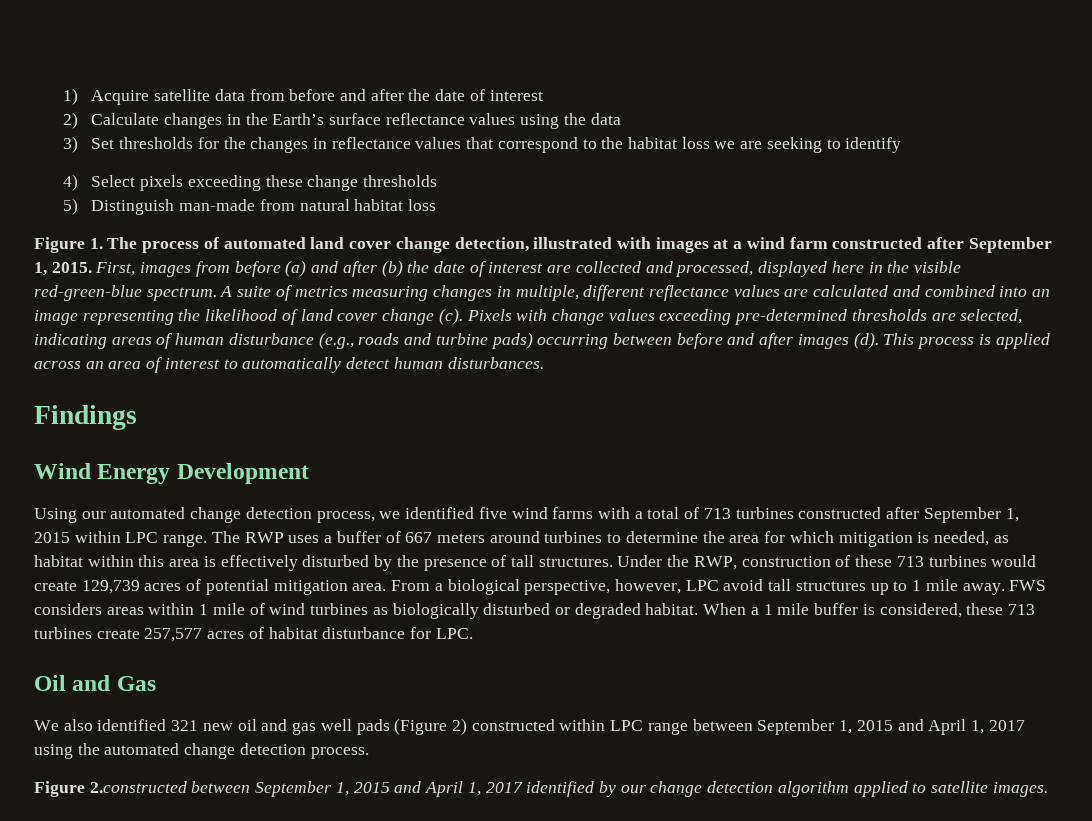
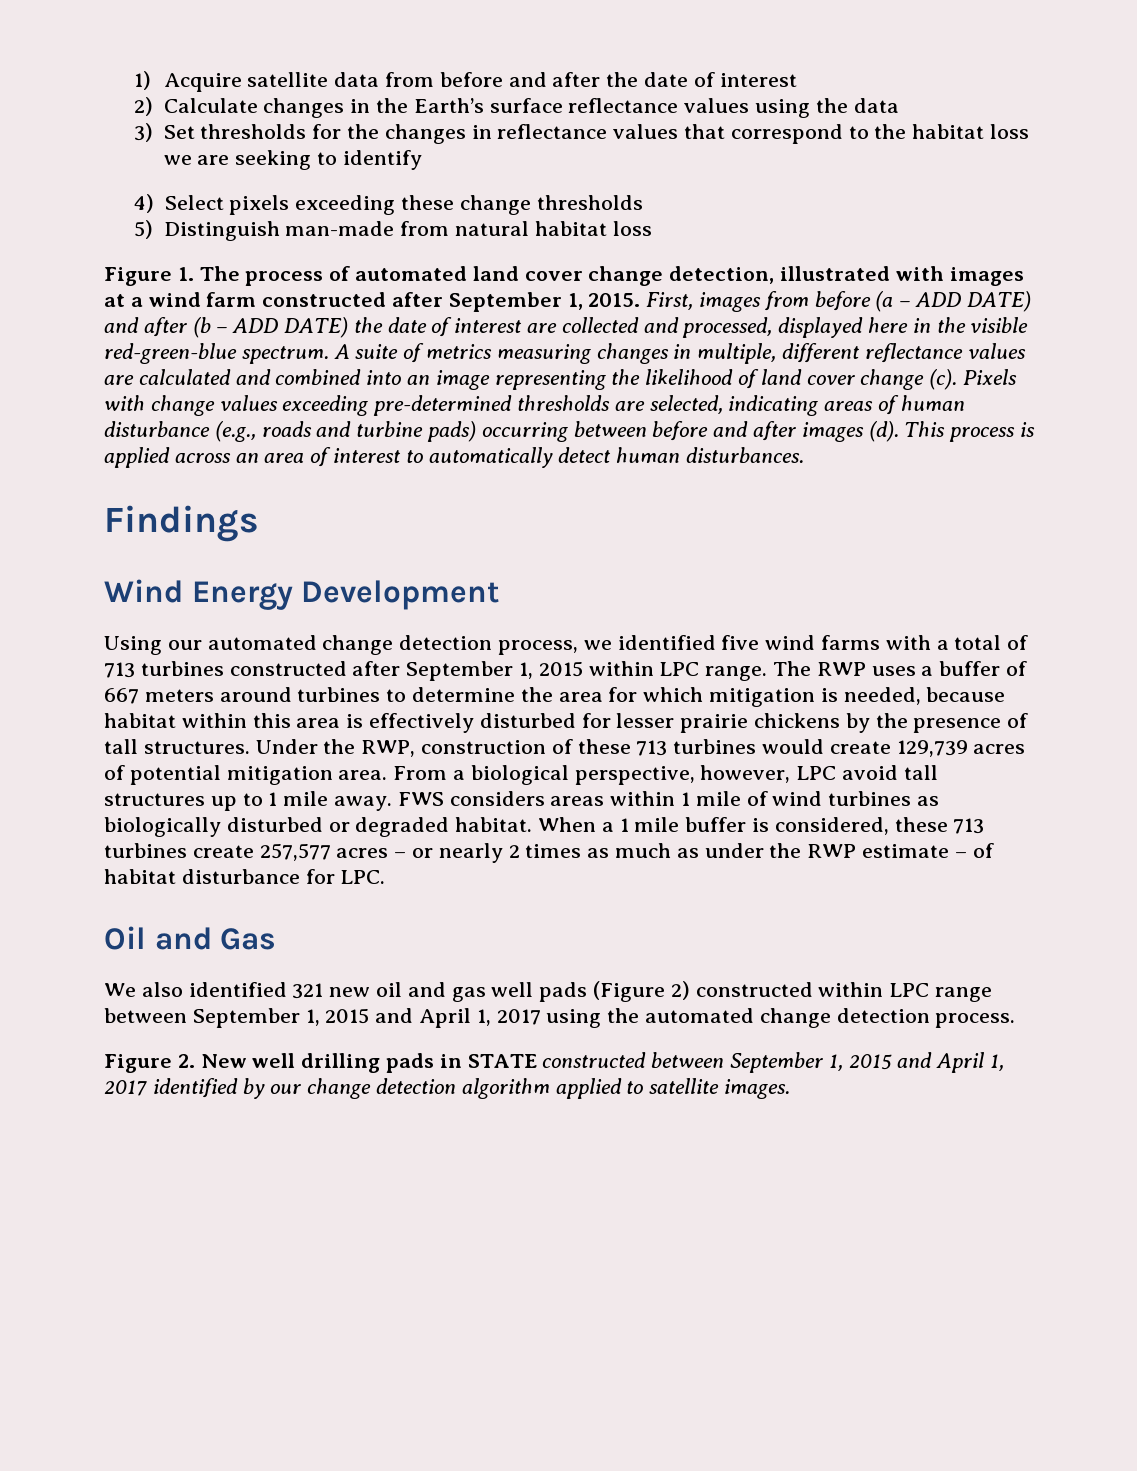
[285,260,403,277] (a) and after (b) -> [875,291,1031,312] [104,317,349,338] (a – ADD DATE) and after (b – ADD DATE)
[993,535,1009,543] as -> [926,687,1006,702] because
(370, 561) none -> [581,713,841,733] for lesser prairie chickens
(245, 635) none -> [394,843,967,863] – or nearly 2 times as much as under the RWP estimate –
[89,781,187,793] 2.constructed -> [177,1052,647,1073] 2. New well drilling pads in STATE constructed

